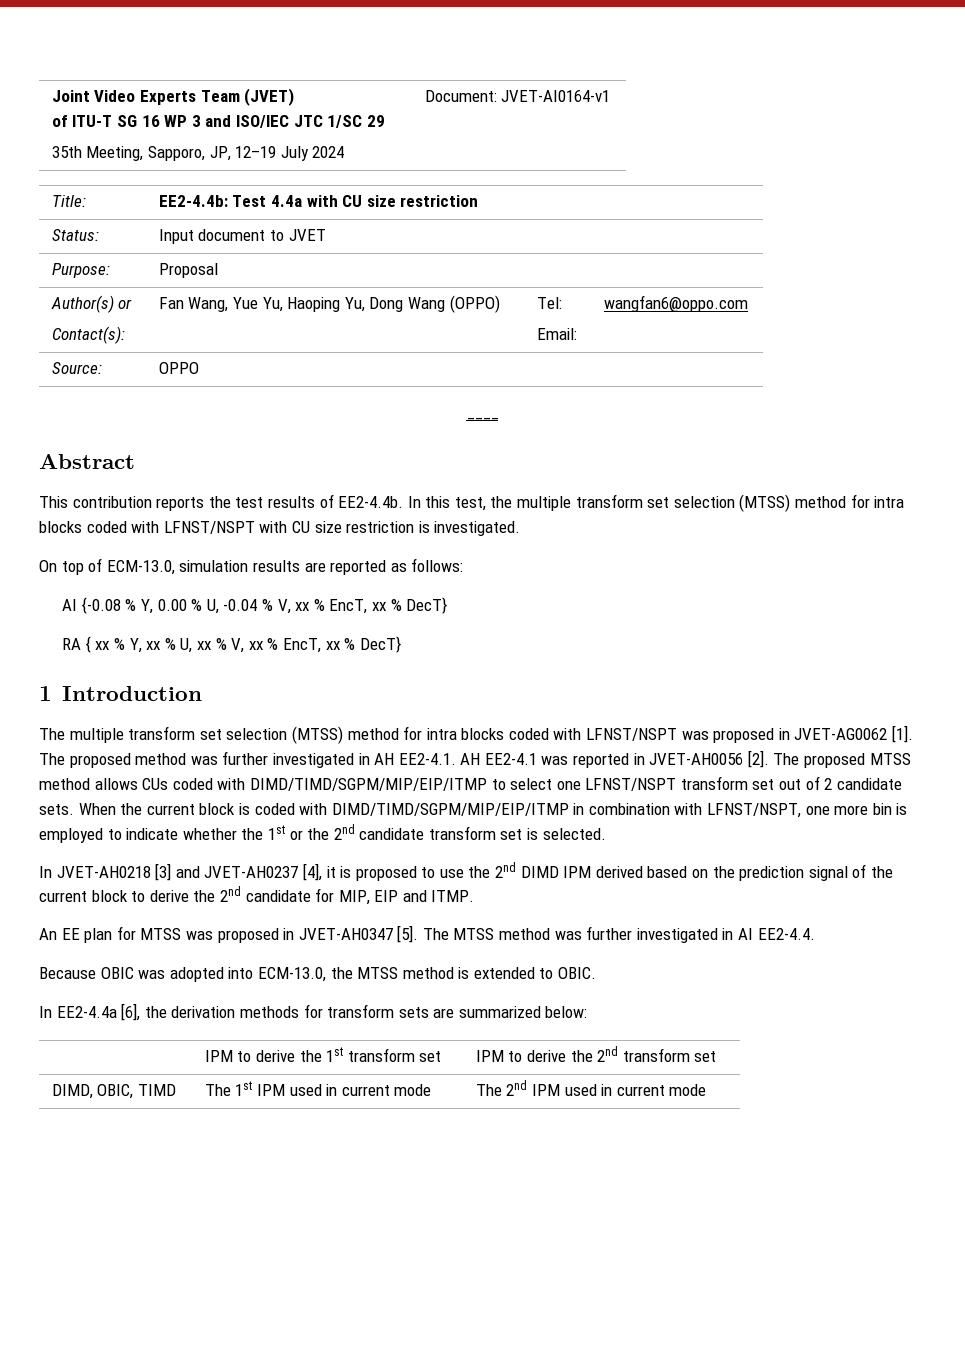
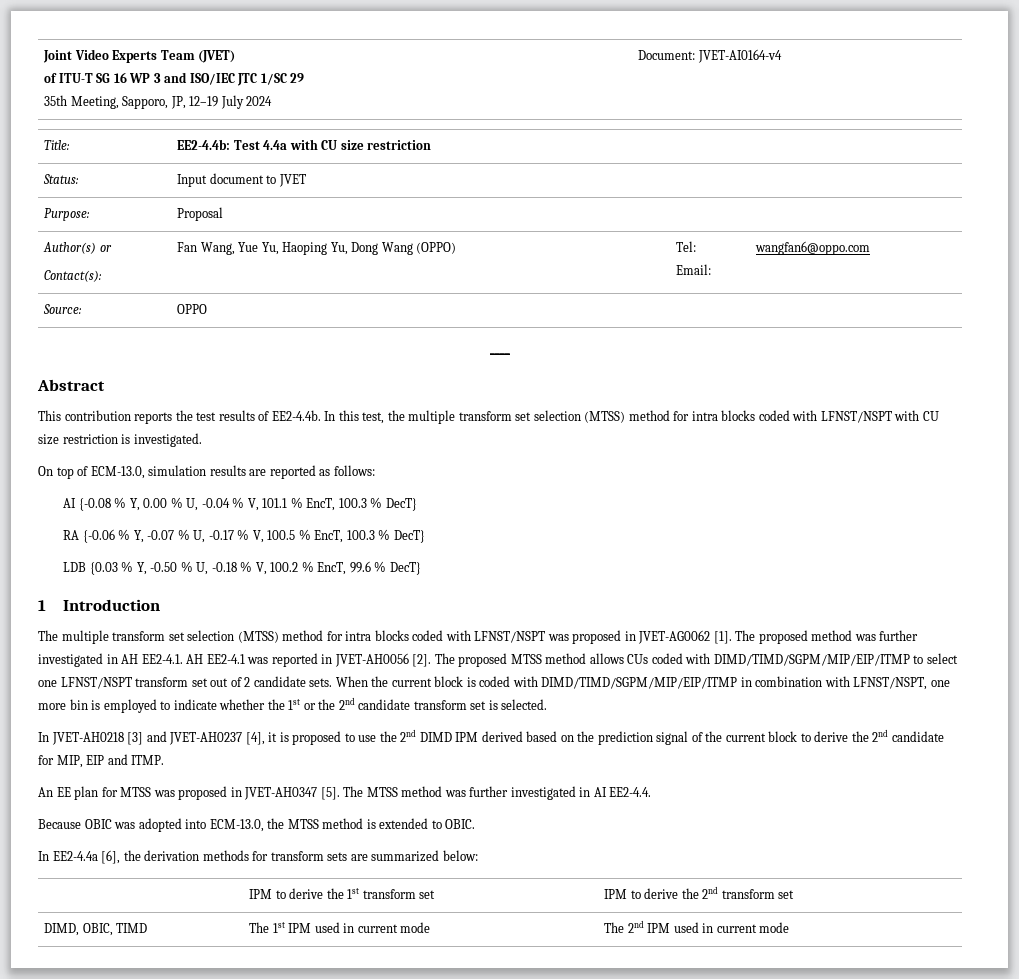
[501,90,611,102] JVET-AI0164-v1 -> [697,49,782,63] JVET-AI0164-v4
[295,599,386,614] xx % EncT, xx -> [262,497,367,511] 101.1 % EncT, 100.3
[85,636,340,653] { xx % Y, xx % U, xx % V, xx % EncT, xx -> [82,529,425,543] [63,561,371,575] {-0.06 % Y, -0.07 % U, -0.17 % V, 100.5 % EncT, 100.3 % DecT} // LDB {0.03 % Y, -0.50 % U, -0.18 % V, 100.2 % EncT, 99.6

